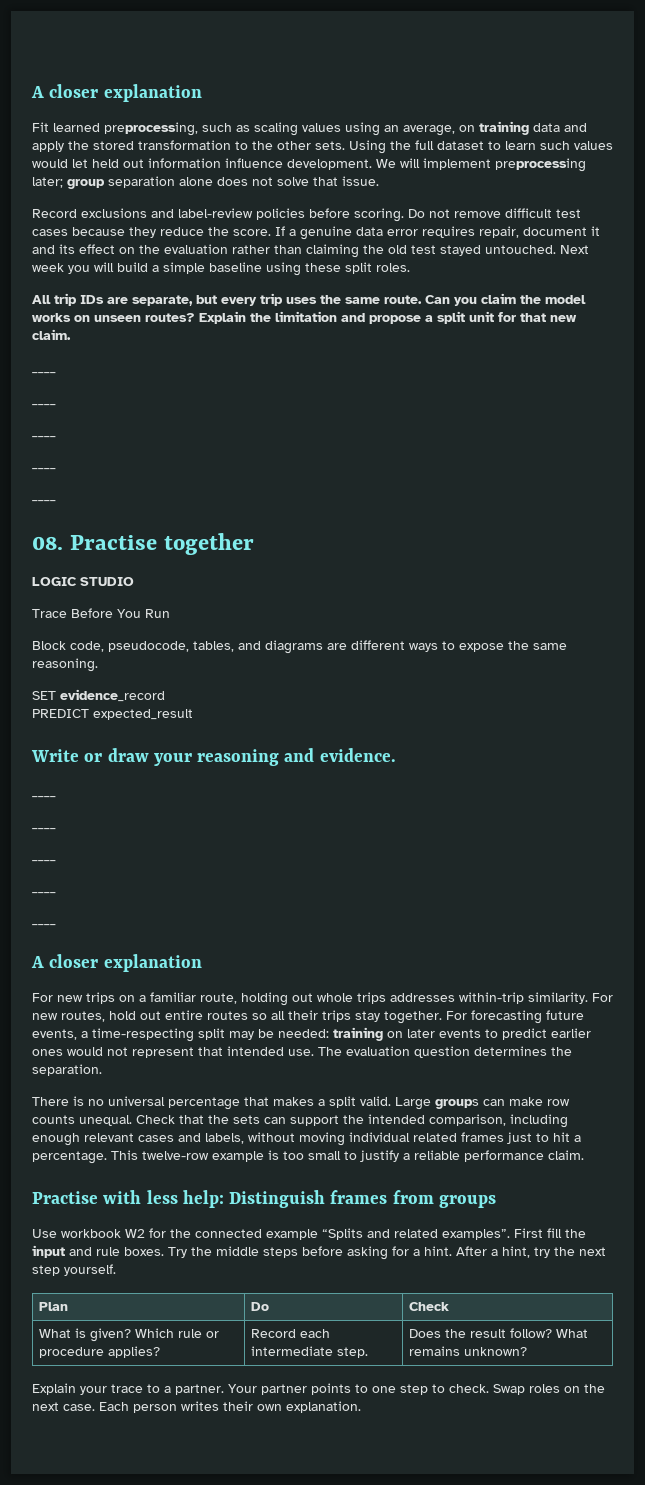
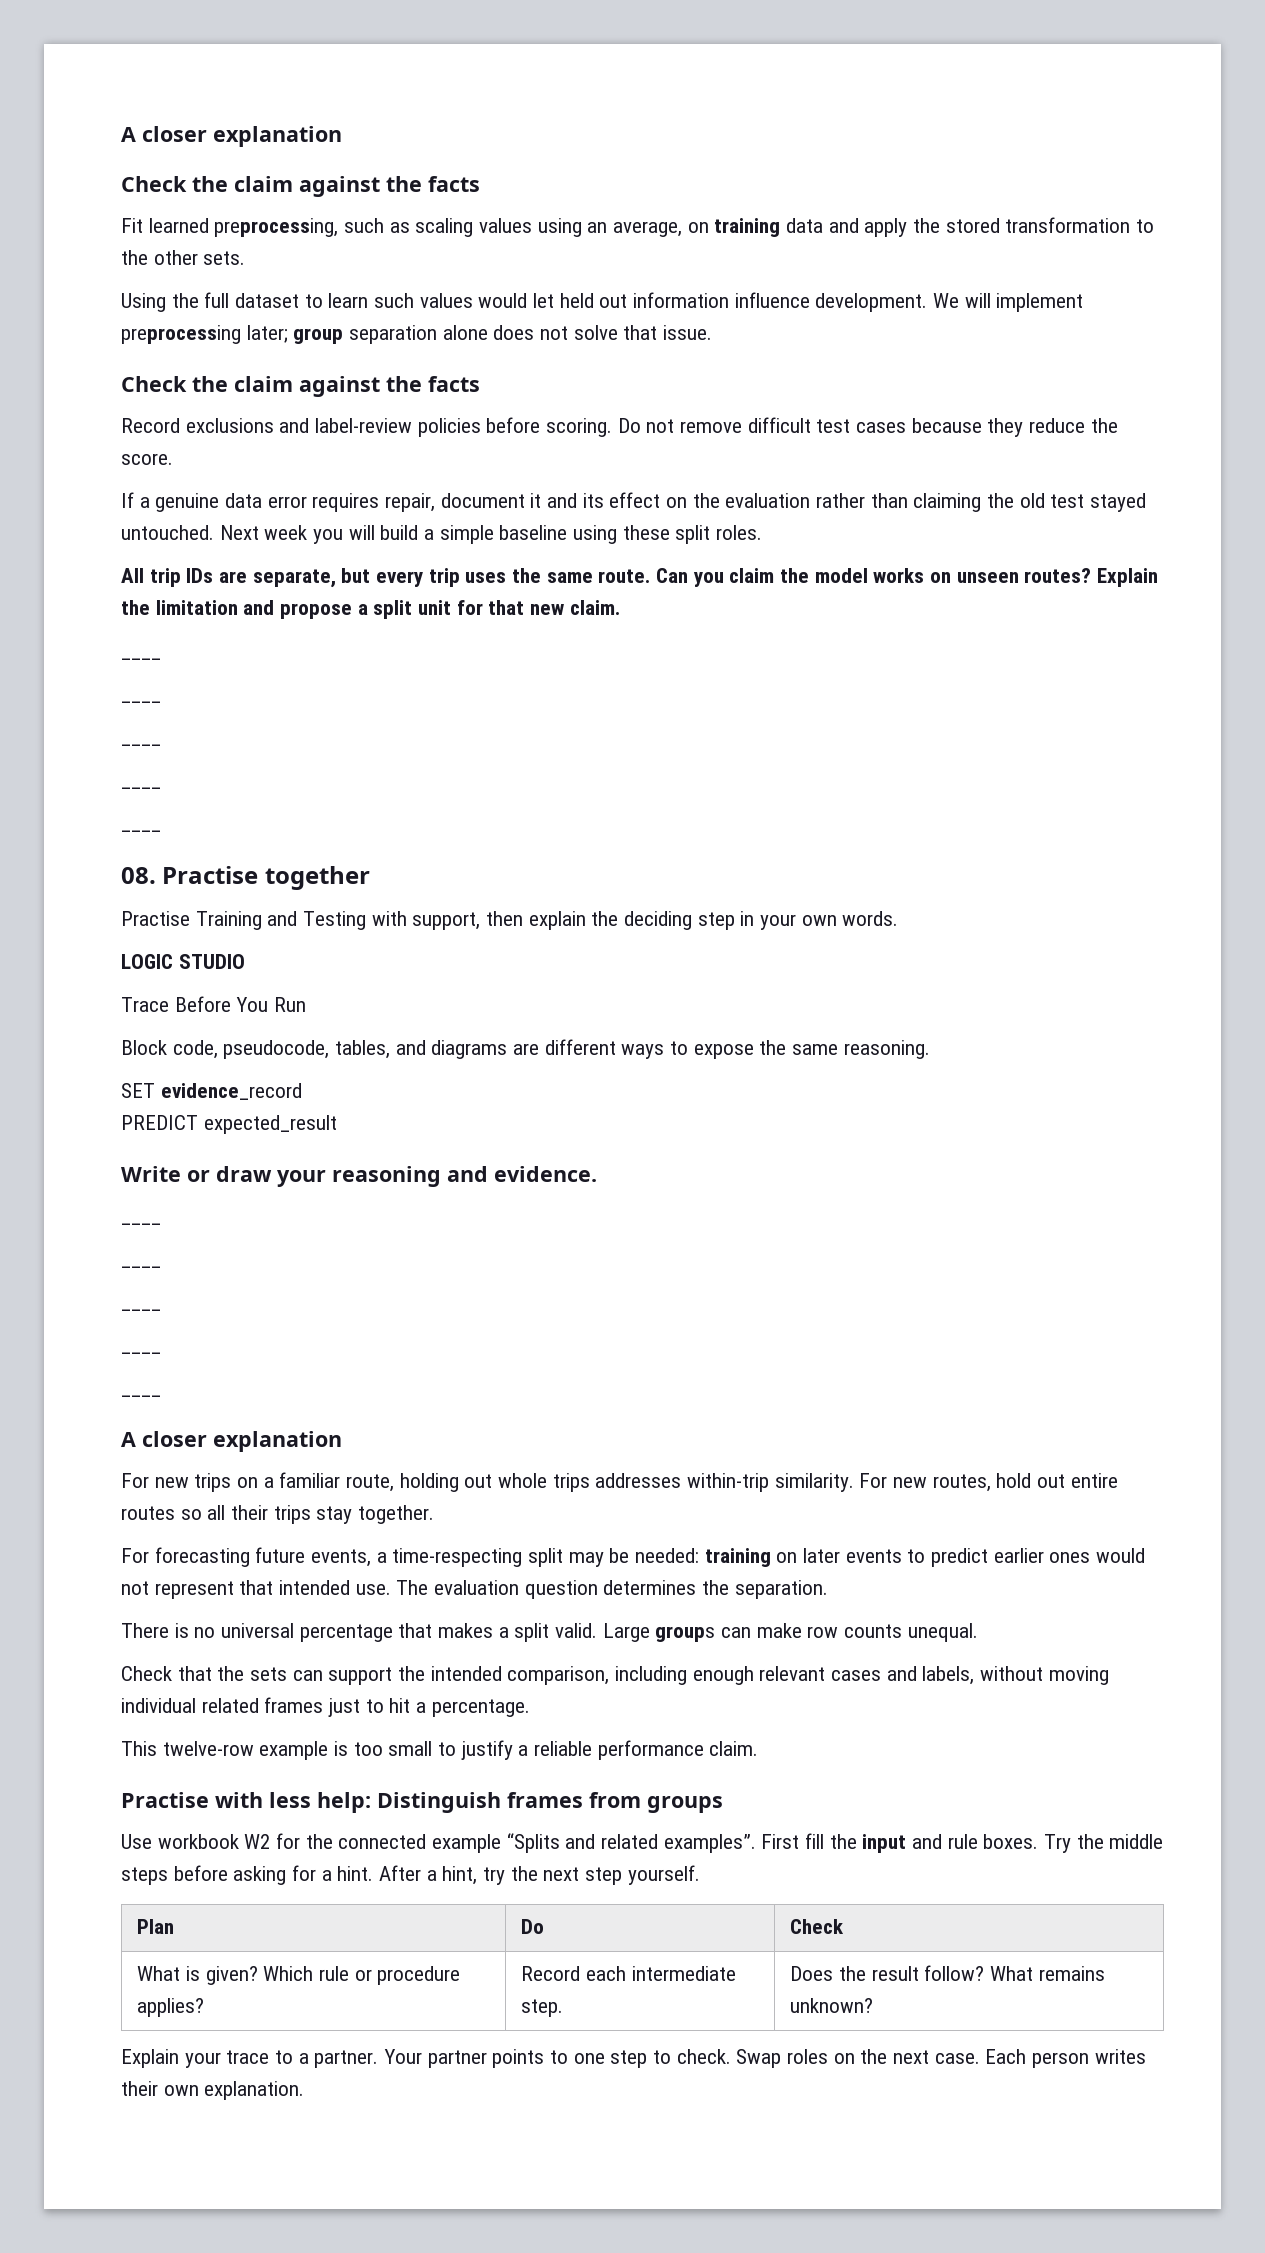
[31,84,202,102] A closer explanation -> [121,126,342,147] [121,176,480,197] A closer explanation // Check the claim against the facts
(345, 145) none -> (246, 258) //
(379, 181) none -> [121,376,480,397] // Check the claim against the facts
(271, 232) none -> (173, 459) //
(255, 544) none -> [121,911,899,930] // Practise Training and Testing with support, then explain the deciding step in your own words.
(442, 1017) none -> (435, 1514) //
(132, 1120) none -> (978, 1632) //
(107, 1157) none -> (530, 1708) //

